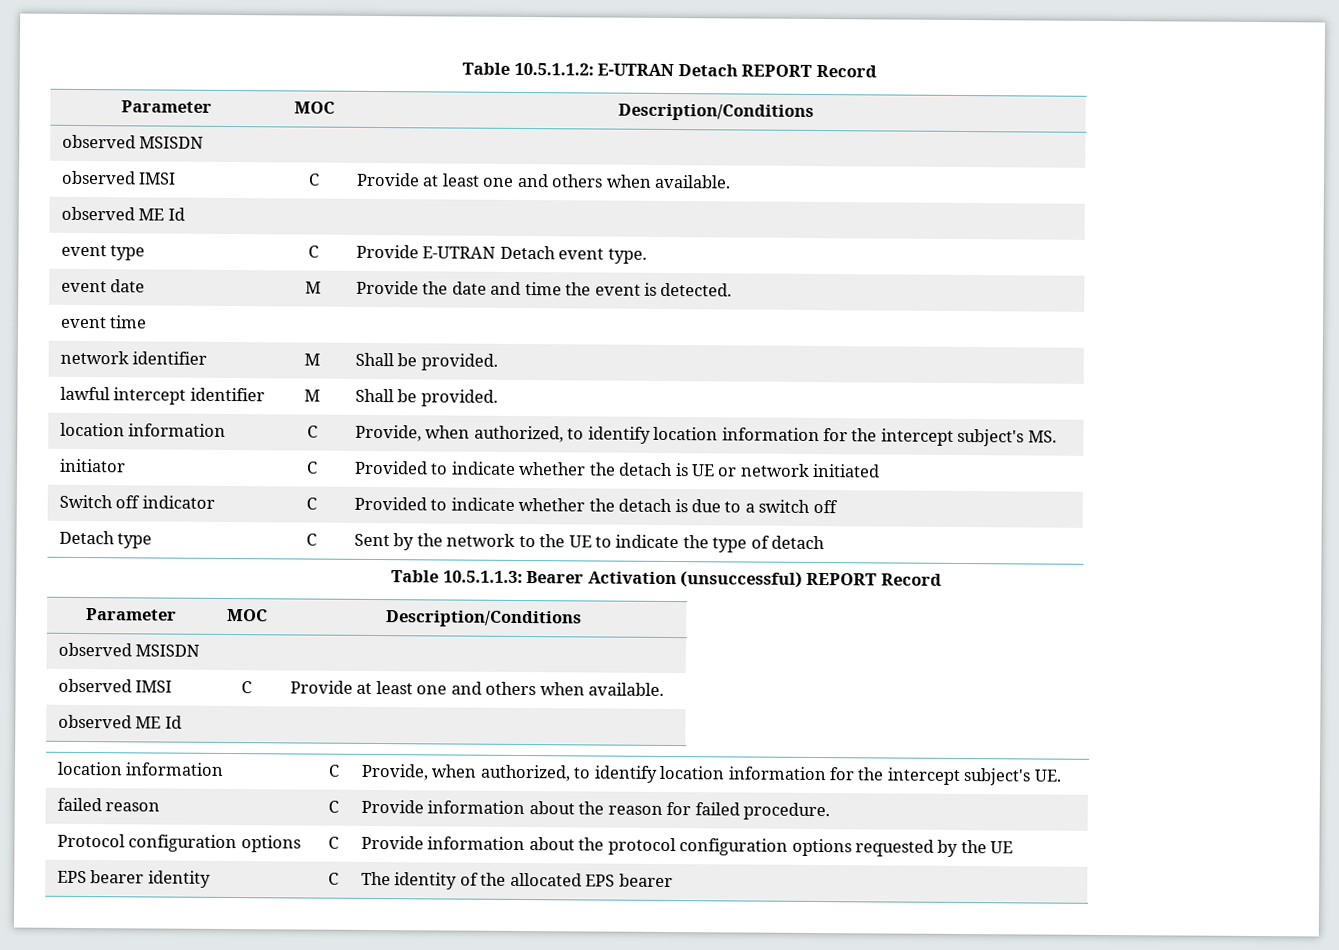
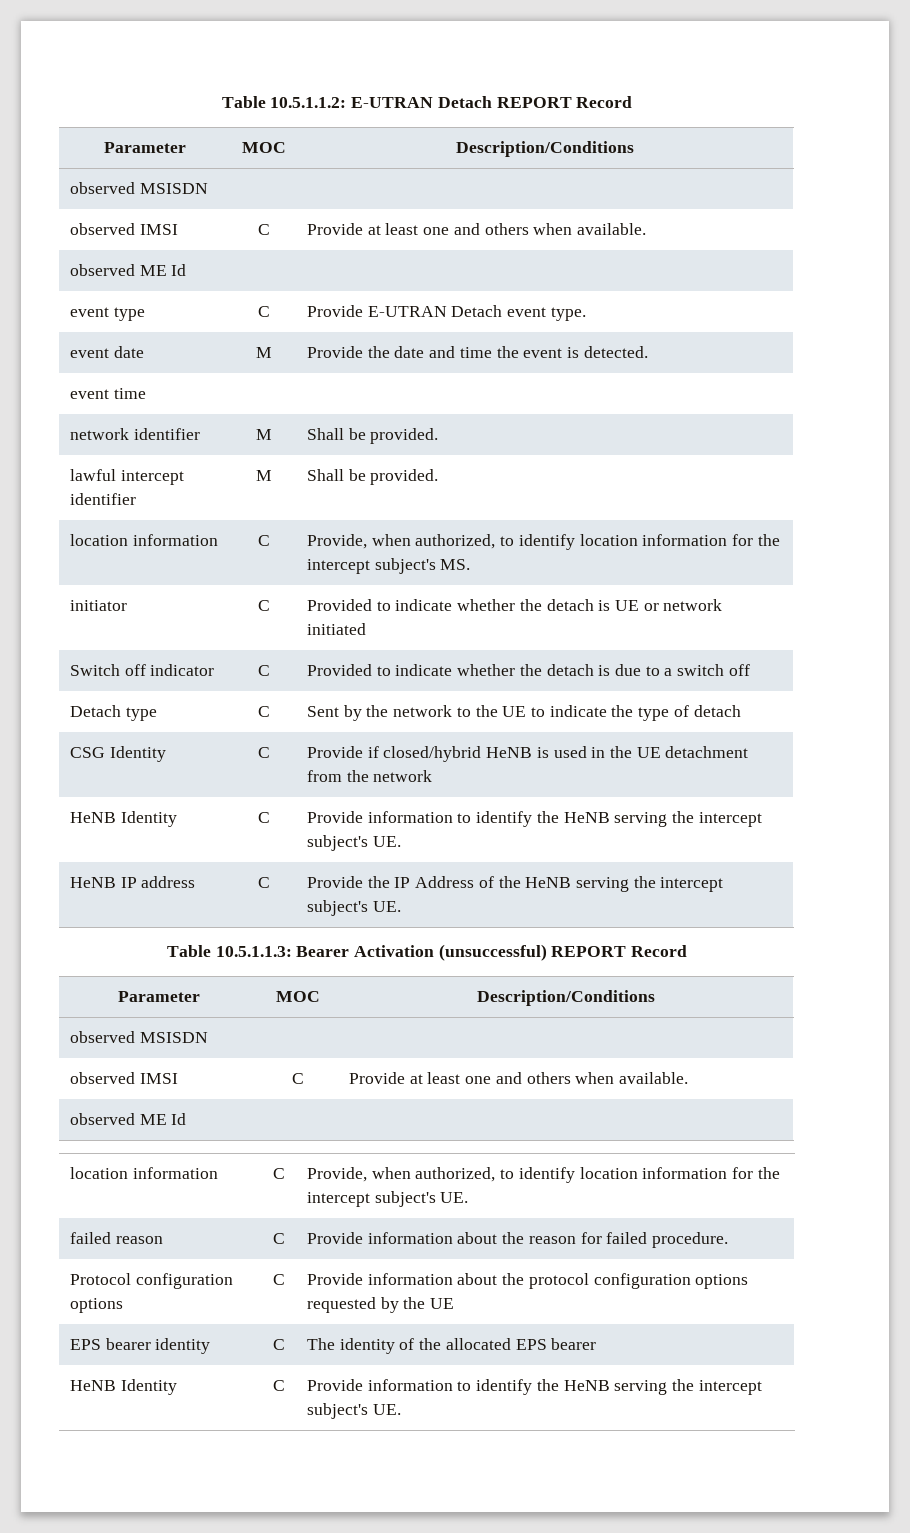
(826, 542) none -> [69,746,166,762] [257,747,270,758] [306,746,749,762] [306,770,433,782] [69,811,177,827] [257,812,270,823] [306,811,762,827] [306,835,401,851] [69,876,196,888] [257,877,270,888] [306,876,724,892] [306,900,401,916] // CSG Identity | C | Provide if closed/hybrid HeNB is used in the UE detachment from the network // HeNB Identity | C | Provide information to identify the HeNB serving the intercept subject's UE. // HeNB IP address | C | Provide the IP Address of the HeNB serving the intercept subject's UE.
(673, 880) none -> [69,1379,177,1395] [273,1380,285,1391] [306,1379,762,1395] [306,1403,401,1419] // HeNB Identity | C | Provide information to identify the HeNB serving the intercept subject's UE.

